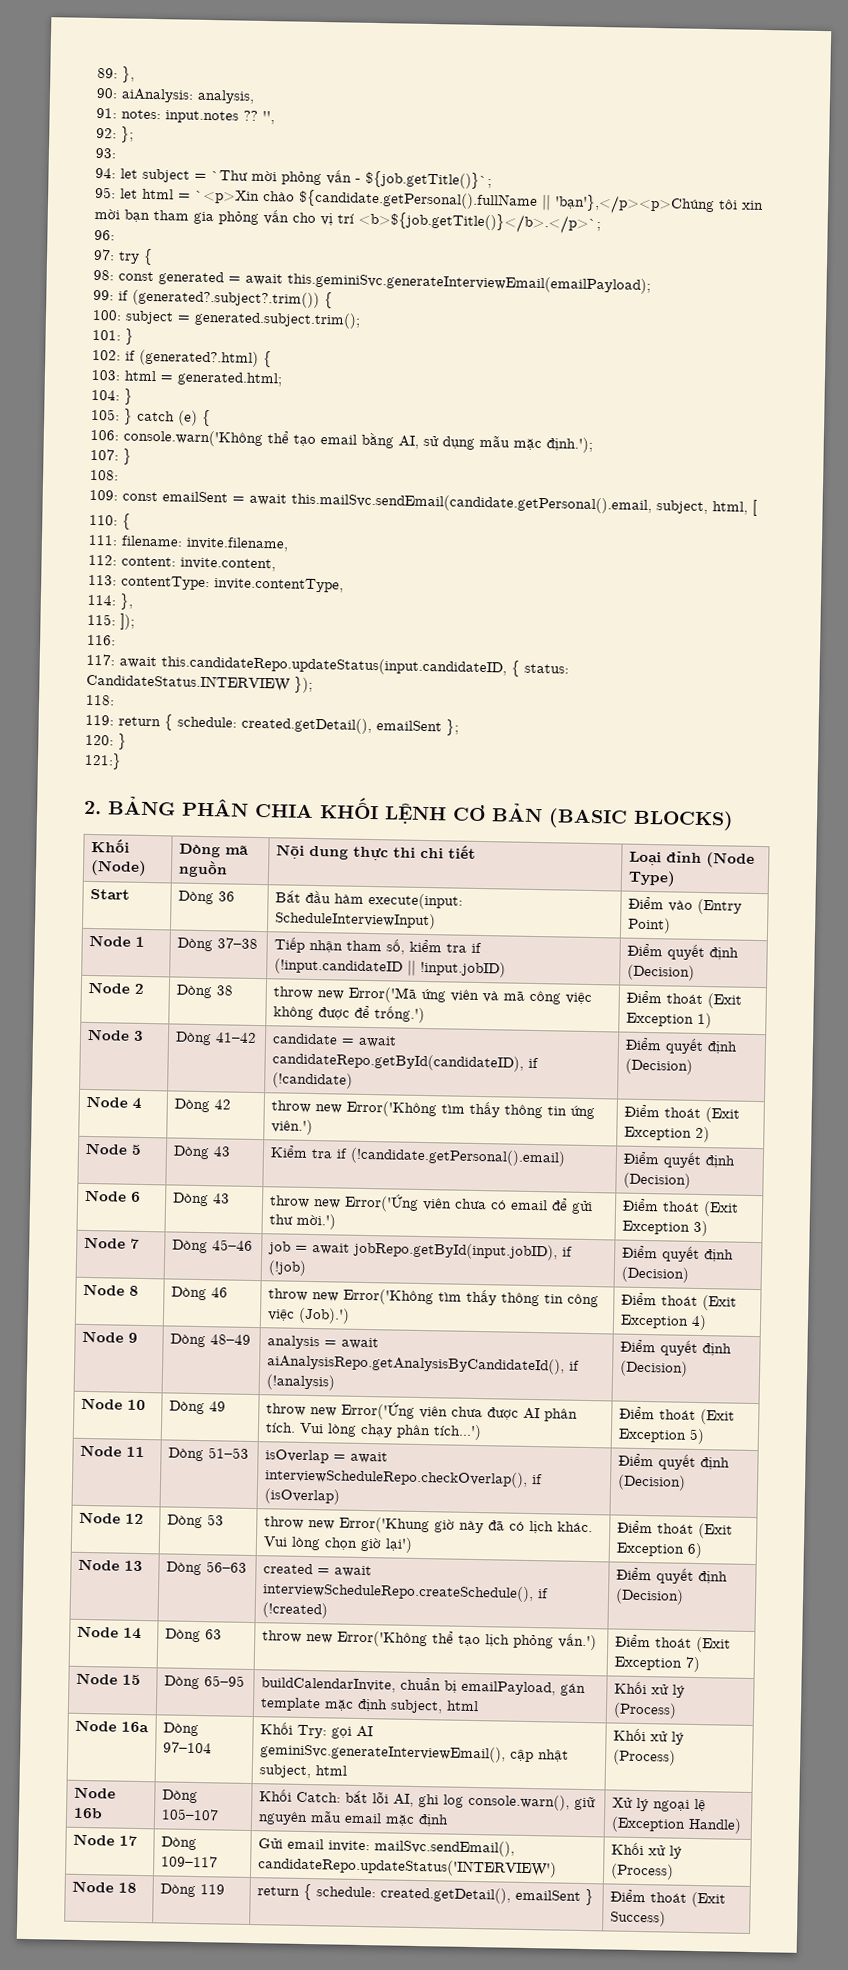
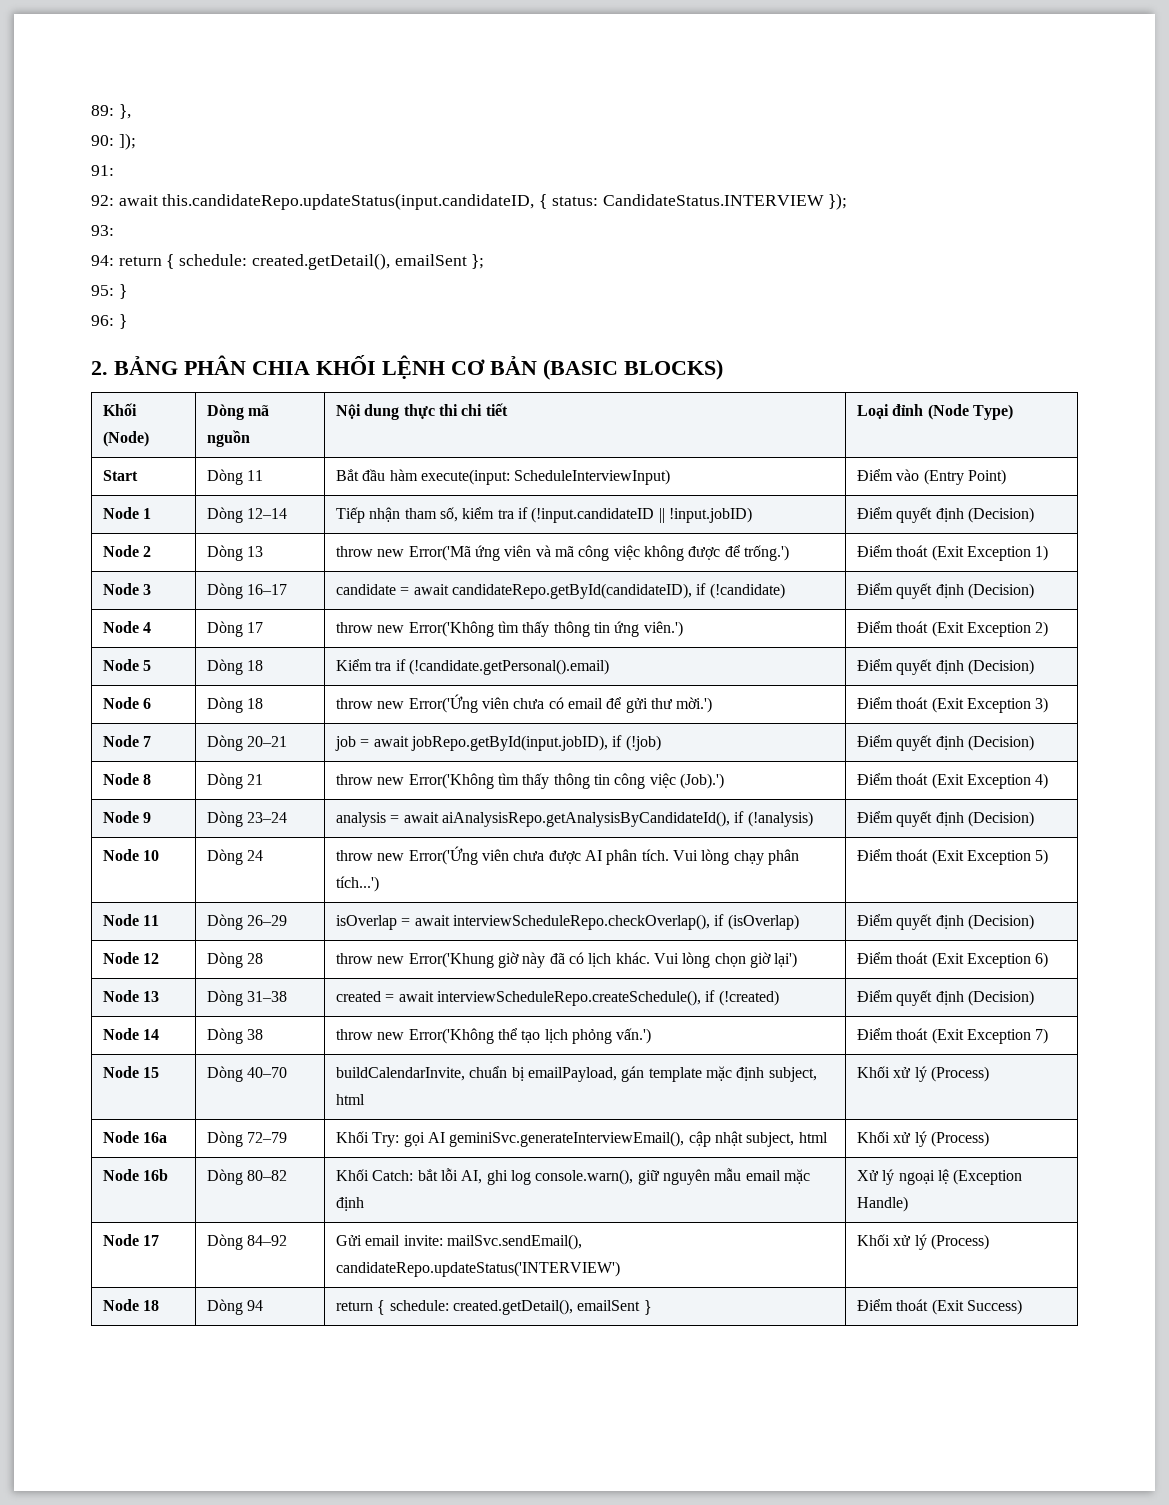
[121,88,255,104] aiAnalysis: analysis, -> [118,133,136,150] ]);
[121,109,275,125] [96,126,134,143] [95,147,116,159] [95,167,492,190] [95,186,764,216] [94,208,601,235] [94,229,115,241] [93,248,153,265] [93,269,651,294] [93,289,333,309] [92,309,361,329] [92,328,134,345] [92,349,272,368] [91,369,282,387] [91,388,133,405] [91,408,211,427] [90,429,593,453] [90,448,132,465] [90,469,119,481] [89,489,757,516] [89,513,131,530] [88,534,289,552] [88,554,276,572] [88,574,344,593] [87,593,133,610] [87,613,135,630] [87,634,116,646] [86,653,115,666] notes: input.notes ?? '', // 92: }; // 93: // 94: let subject = `Thư mời phỏng vấn - ${job.getTitle()}`; // 95: let html = `<p>Xin chào ${candidate.getPersonal().fullName || 'bạn'},</p><p>Chúng tôi xin mời bạn tham gia phỏng vấn cho vị trí <b>${job.getTitle()}</b>.</p>`; // 96: // 97: try { // 98: const generated = await this.geminiSvc.generateInterviewEmail(emailPayload); // 99: if (generated?.subject?.trim()) { // 100: subject = generated.subject.trim(); // 101: } // 102: if (generated?.html) { // 103: html = generated.html; // 104: } // 105: } catch (e) { // 106: console.warn('Không thể tạo email bằng AI, sử dụng mẫu mặc định.'); // 107: } // 108: // 109: const emailSent = await this.mailSvc.sendEmail(candidate.getPersonal().email, subject, html, [ // 110: { // 111: filename: invite.filename, // 112: content: invite.content, // 113: contentType: invite.contentType, // 114: }, // 115: ]); // 116: // 117: -> [91,195,114,206] // 92:
[85,694,115,706] [85,714,114,726] 118: // 119: -> [91,225,114,236] [91,255,114,266] 93: // 94:
[85,733,127,750] [84,752,122,770] 120: } // 121:} -> [91,284,127,299] [91,314,127,329] 95: } // 96: }
[218,891,236,902] 36 -> [247,470,264,481] 11
[217,937,259,950] 37–38 -> [247,508,288,519] 12–14
[216,985,234,996] 38 -> [247,546,264,557] 13
[215,1032,258,1044] 41–42 -> [247,584,288,595] 16–17
[214,1099,232,1110] 42 -> [247,622,264,633] 17
[213,1146,232,1157] 43 -> [247,660,264,671] 18
[213,1193,231,1204] 43 -> [247,698,264,709] 18
[212,1239,254,1251] 45–46 -> [247,736,288,747] 20–21
[211,1287,229,1298] 46 -> [247,774,264,785] 21
[210,1334,252,1345] 48–49 -> [247,812,288,823] 23–24
[209,1401,227,1412] 49 -> [247,850,264,861] 24
[208,1447,250,1459] 51–53 -> [247,915,288,926] 26–29
[207,1514,225,1526] 53 -> [247,953,264,964] 28
[206,1561,248,1573] 56–63 -> [247,991,288,1002] 31–38
[205,1629,223,1640] 63 -> [247,1029,264,1040] 38
[204,1675,246,1687] 65–95 -> [247,1067,288,1078] 40–70
[163,1741,213,1754] 97–104 -> [247,1132,288,1143] 72–79
[161,1808,220,1821] 105–107 -> [247,1170,288,1181] 80–82
[161,1855,219,1868] 109–117 -> [247,1235,288,1246] 84–92
[200,1884,226,1895] 119 -> [247,1300,264,1311] 94

